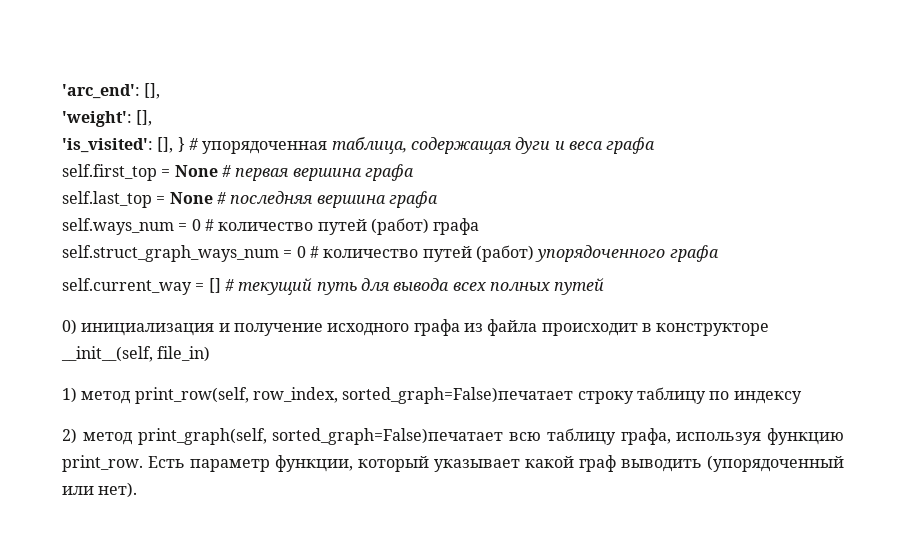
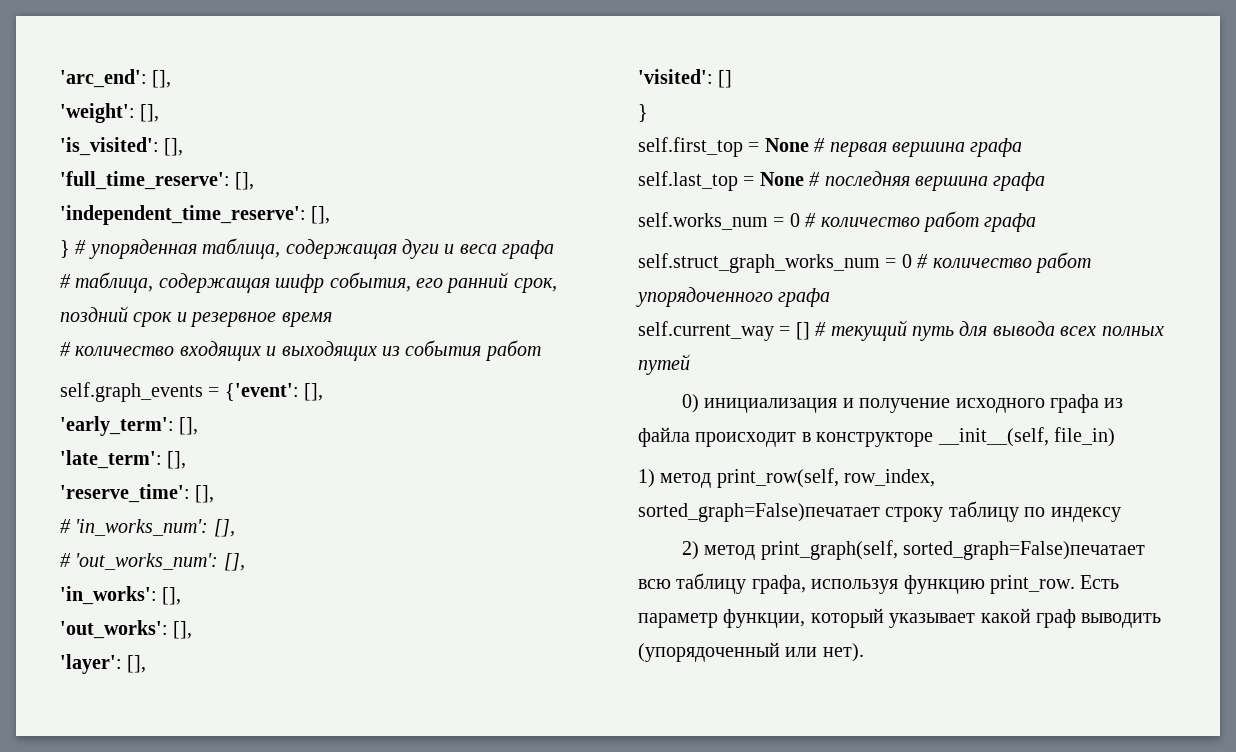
(174, 145) none -> [60,171,255,190] [60,205,331,225] // 'full_time_reserve': [], // 'independent_time_reserve': [], //
[202,141,328,154] упорядоченная -> [88,239,197,259] упоряденная
(656, 145) none -> [60,272,557,293] [60,306,332,327] [60,340,541,361] [60,382,324,402] [60,416,199,436] [60,450,187,469] [60,484,215,503] [60,519,235,537] [60,553,245,571] [60,586,182,605] [60,620,193,639] [60,654,147,674] [638,69,733,88] [638,104,648,122] // # таблица, содержащая шифр события, его ранний срок, поздний срок и резервное время // # количество входящих и выходящих из события работ // self.graph_events = {'event': [], // 'early_term': [], // 'late_term': [], // 'reserve_time': [], // # 'in_works_num': [], // # 'out_works_num': [], // 'in_works': [], // 'out_works': [], // 'layer': [], // 'visited': [] // }
[62,218,480,235] [62,245,534,262] self.ways_num = 0 # количество путей (работ) графа // self.struct_graph_ways_num = 0 # количество путей (работ) -> [638,211,1037,232] [638,252,1091,273] self.works_num = 0 # количество работ графа // self.struct_graph_works_num = 0 # количество работ

